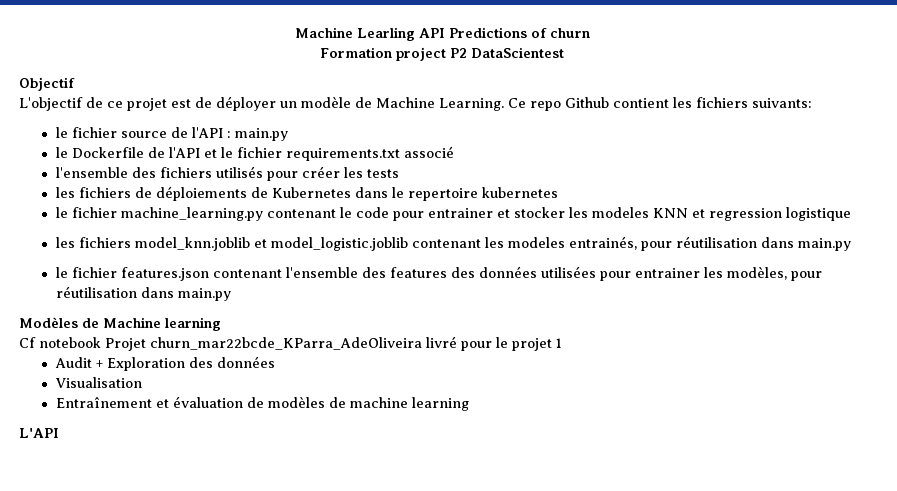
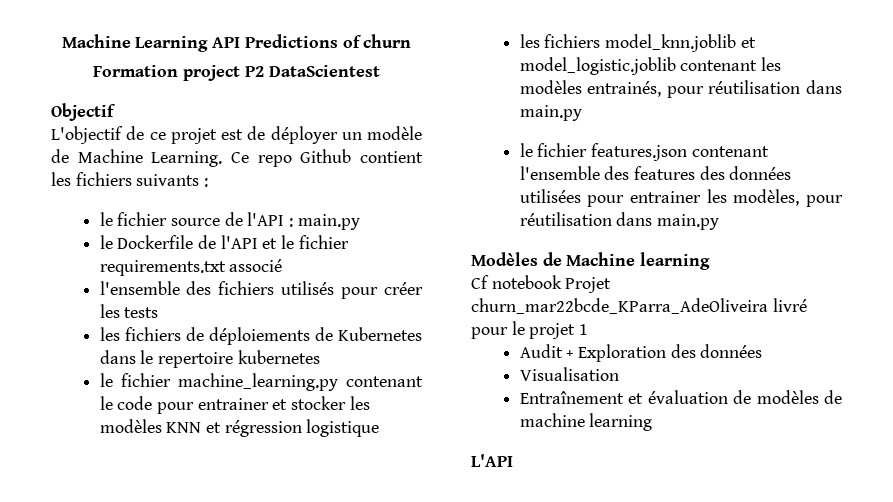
[294,27,415,41] Machine Learling -> [61,34,209,52] Machine Learning
[752,98,812,108] suivants: -> [136,174,209,187] suivants :
[591,207,649,218] modeles -> [99,419,162,433] modèles
[708,208,782,221] regression -> [224,420,302,437] régression
[507,237,565,248] modeles -> [519,80,582,94] modèles

